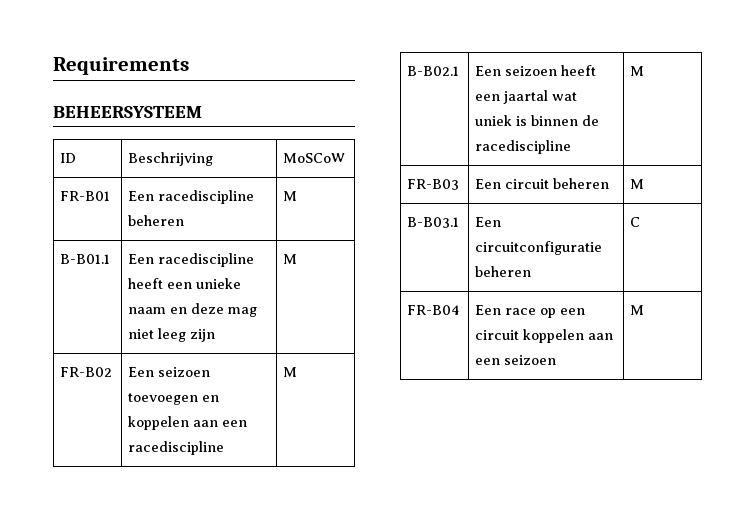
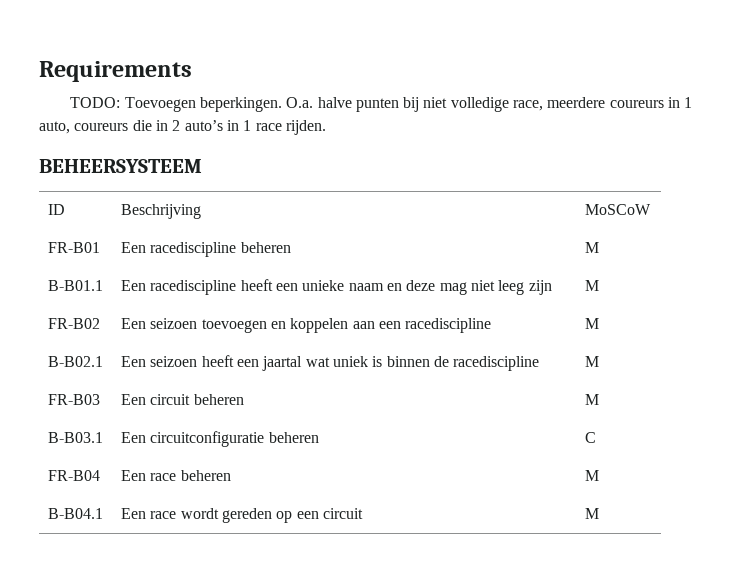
(189, 66) none -> [70,97,693,112] [39,120,326,135] // TODO: Toevoegen beperkingen. O.a. halve punten bij niet volledige race, meerdere coureurs in 1 auto, coureurs die in 2 auto’s in 1 race rijden.
(537, 311) none -> [180,470,231,481] [584,470,599,481] [47,508,103,519] [120,508,272,523] beheren | M // B-B04.1 | Een race wordt gereden
[523,329,614,343] [475,355,557,365] koppelen aan een seizoen -> (363, 513) none

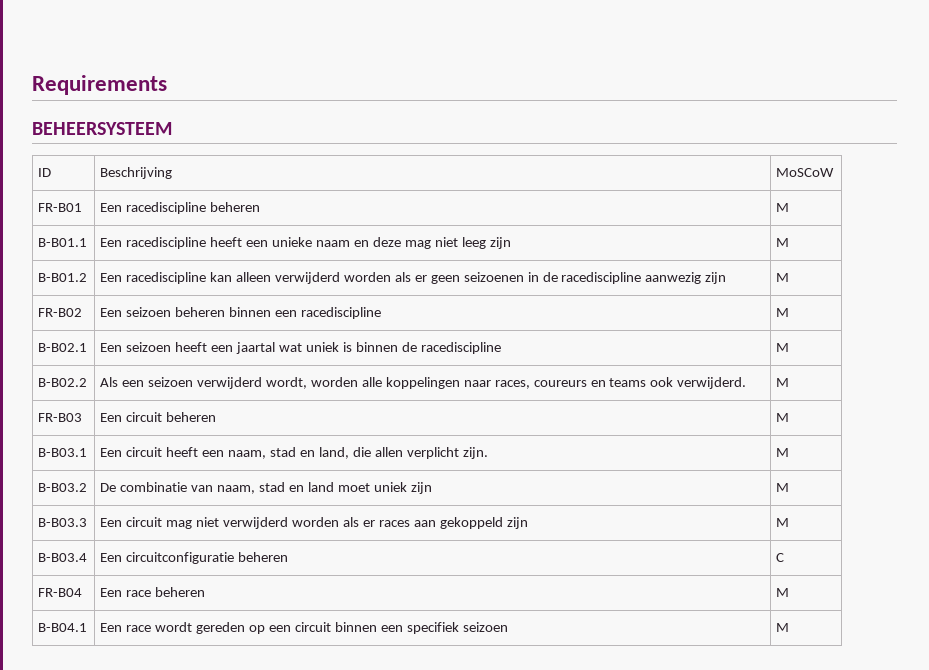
[70,97,693,112] [39,120,326,135] // TODO: Toevoegen beperkingen. O.a. halve punten bij niet volledige race, meerdere coureurs in 1 auto, coureurs die in 2 auto’s in 1 race rijden. -> (167, 85) none
(599, 285) none -> [38,273,88,282] [100,272,727,284] [776,273,790,282] // B-B01.2 | Een racediscipline kan alleen verwijderd worden als er geen seizoenen in de racediscipline aanwezig zijn | M
[201,318,375,333] toevoegen en koppelen aan -> [175,307,272,317] beheren binnen
(599, 361) none -> [38,378,88,387] [100,377,747,389] [776,378,790,387] // B-B02.2 | Als een seizoen verwijderd wordt, worden alle koppelingen naar races, coureurs en teams ook verwijderd. | M
(103, 437) none -> [100,447,488,459] [776,448,790,457] [38,483,88,492] [100,482,432,494] [776,483,790,492] [38,518,88,527] [100,517,528,529] [776,518,790,527] [38,553,88,562] | Een circuit heeft een naam, stad en land, die allen verplicht zijn. | M // B-B03.2 | De combinatie van naam, stad en land moet uniek zijn | M // B-B03.3 | Een circuit mag niet verwijderd worden als er races aan gekoppeld zijn | M // B-B03.4
(363, 513) none -> [334,622,508,634] binnen een specifiek seizoen

